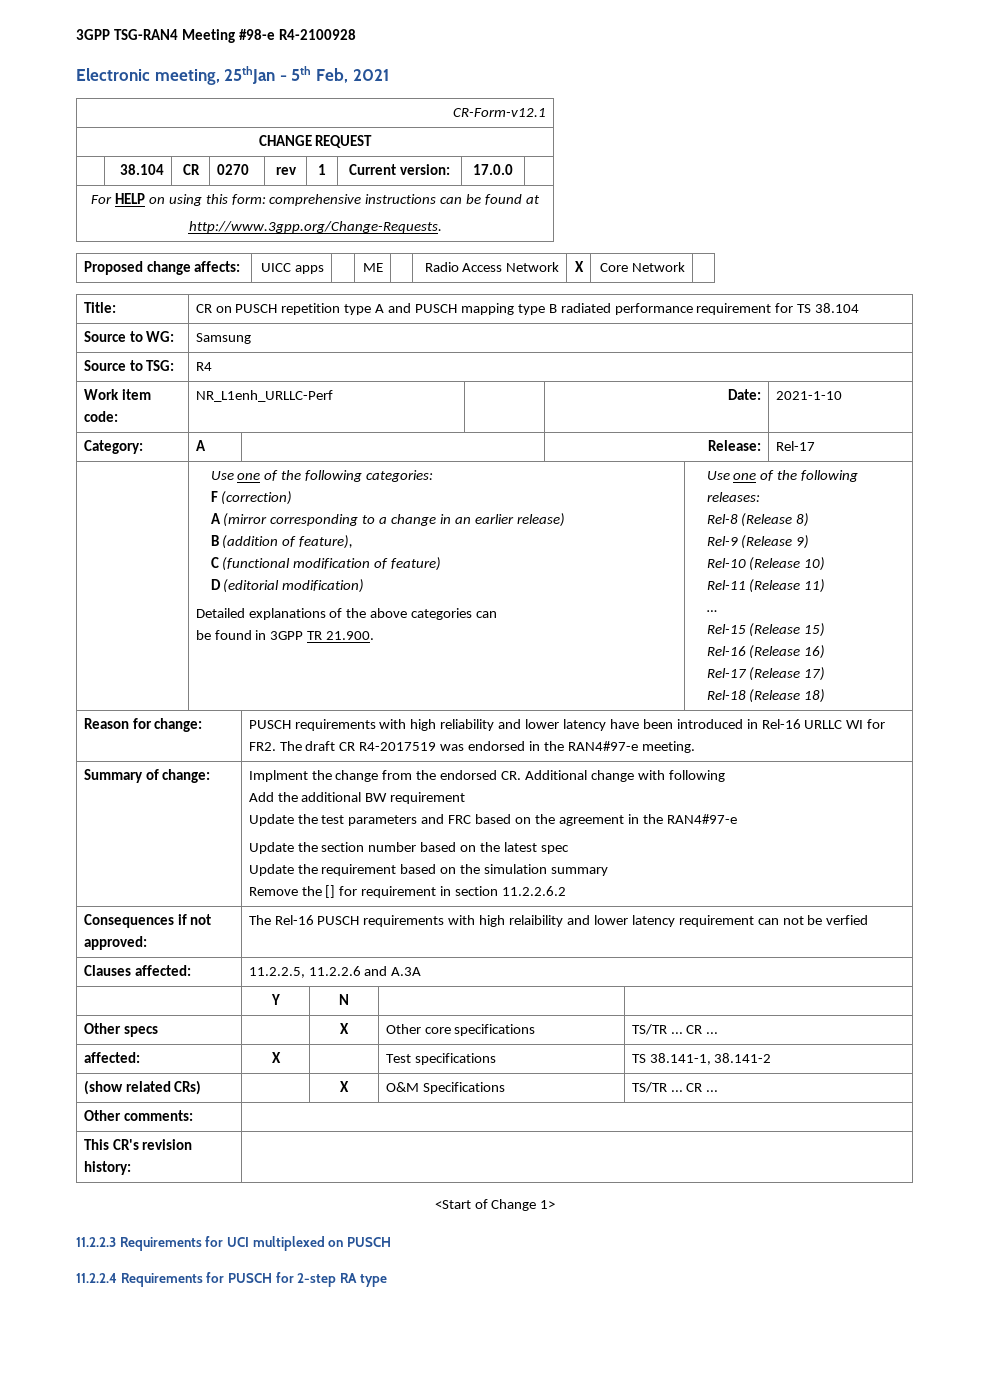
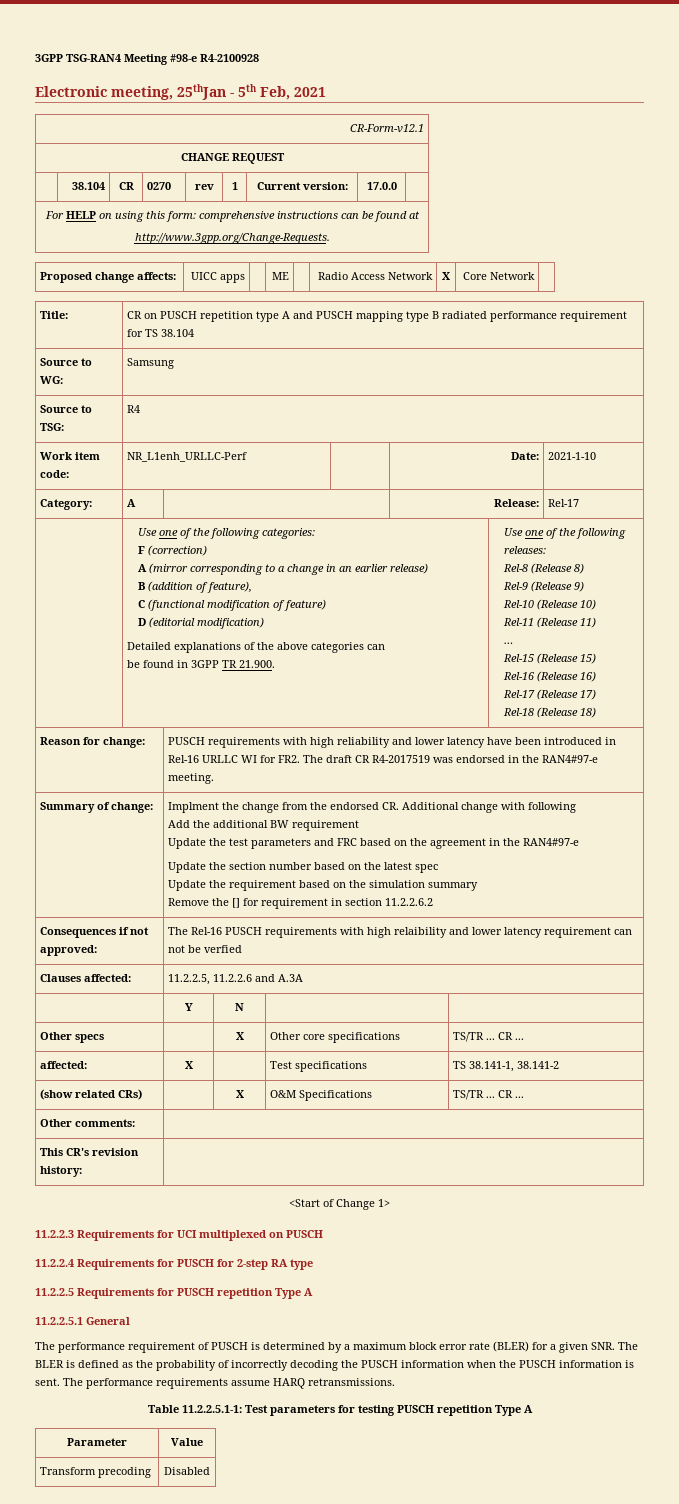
(387, 1280) none -> [35,1288,313,1299] [35,1317,130,1325] [35,1341,638,1353] [35,1360,634,1371] [35,1378,395,1389] [147,1405,533,1416] [67,1438,127,1446] [171,1438,203,1446] [40,1467,152,1478] [164,1467,210,1475] // 11.2.2.5 Requirements for PUSCH repetition Type A // 11.2.2.5.1 General // The performance requirement of PUSCH is determined by a maximum block error rate (BLER) for a given SNR. The BLER is defined as the probability of incorrectly decoding the PUSCH information when the PUSCH information is sent. The performance requirements assume HARQ retransmissions. // Table 11.2.2.5.1-1: Test parameters for testing PUSCH repetition Type A // Parameter | Value // Transform precoding | Disabled

